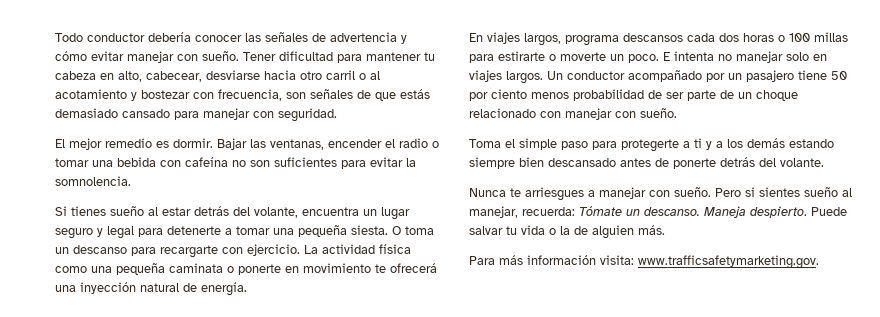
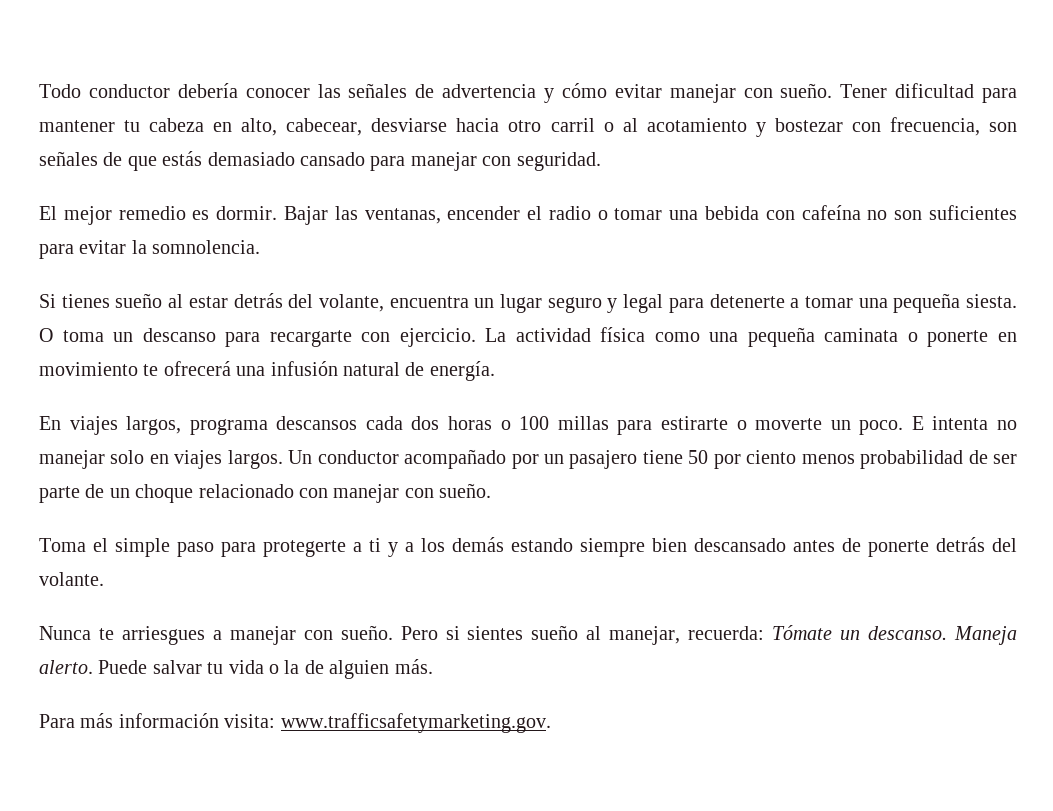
[80,282,136,294] inyección -> [270,361,338,376] infusión
[750,206,807,218] despierto. -> [39,660,93,674] alerto.

